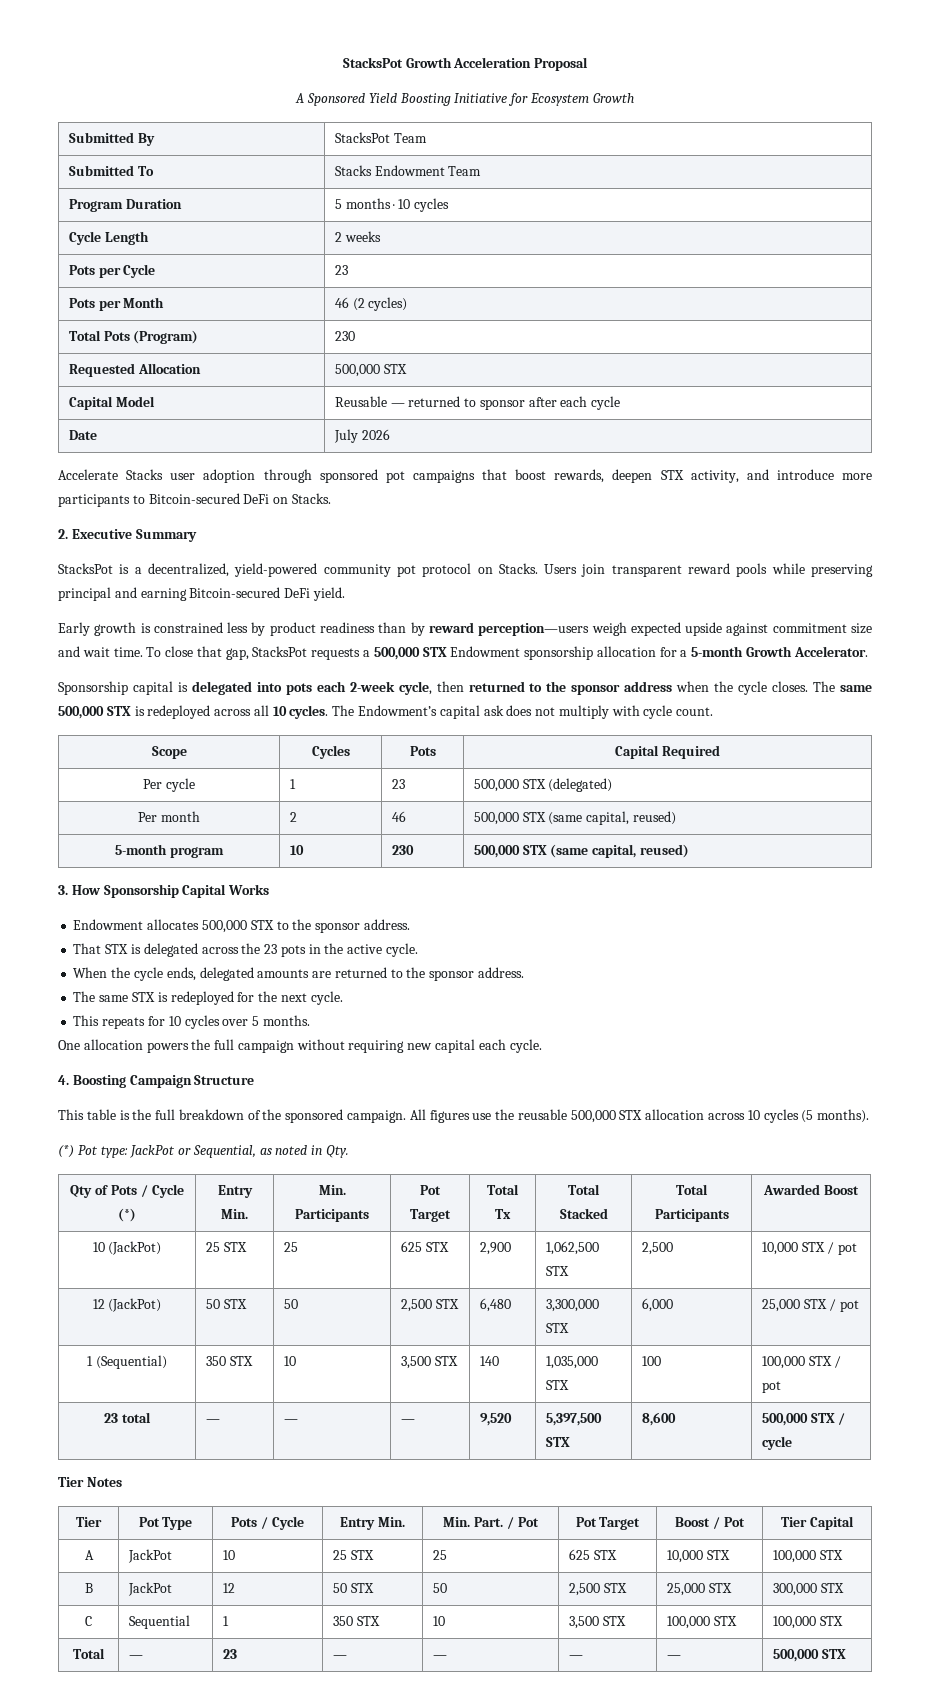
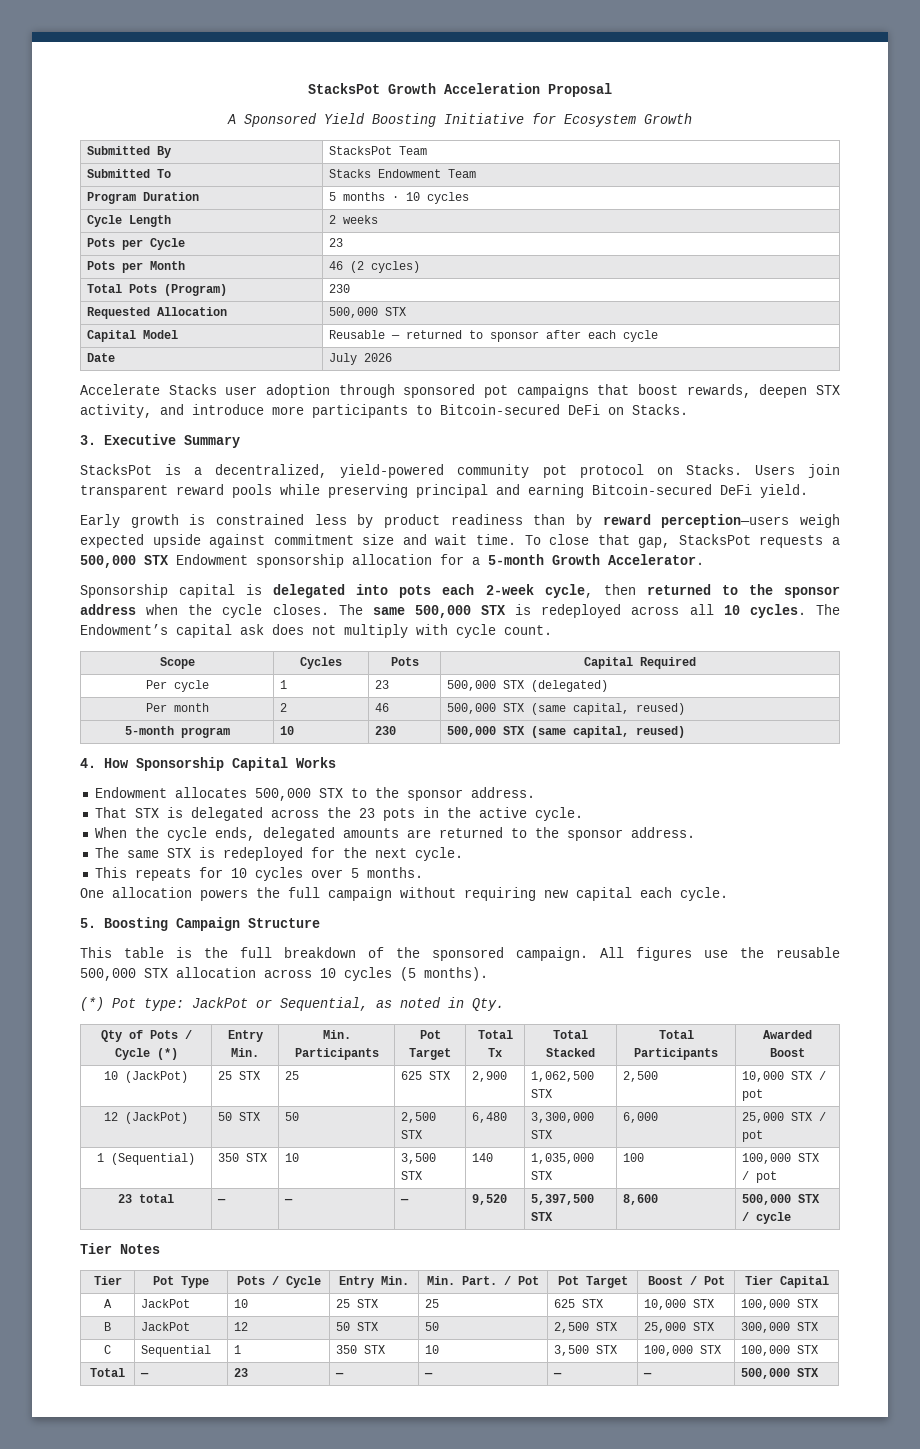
[58,529,68,539] 2. -> [80,435,96,445] 3.
[58,885,68,895] 3. -> [80,758,96,768] 4.
[58,1075,69,1085] 4. -> [80,918,96,928] 5.

